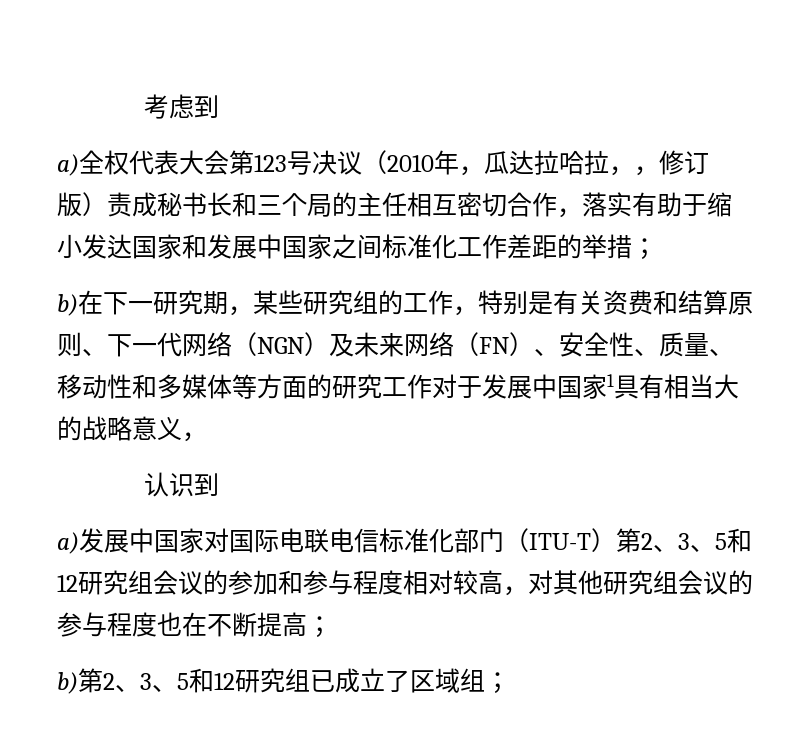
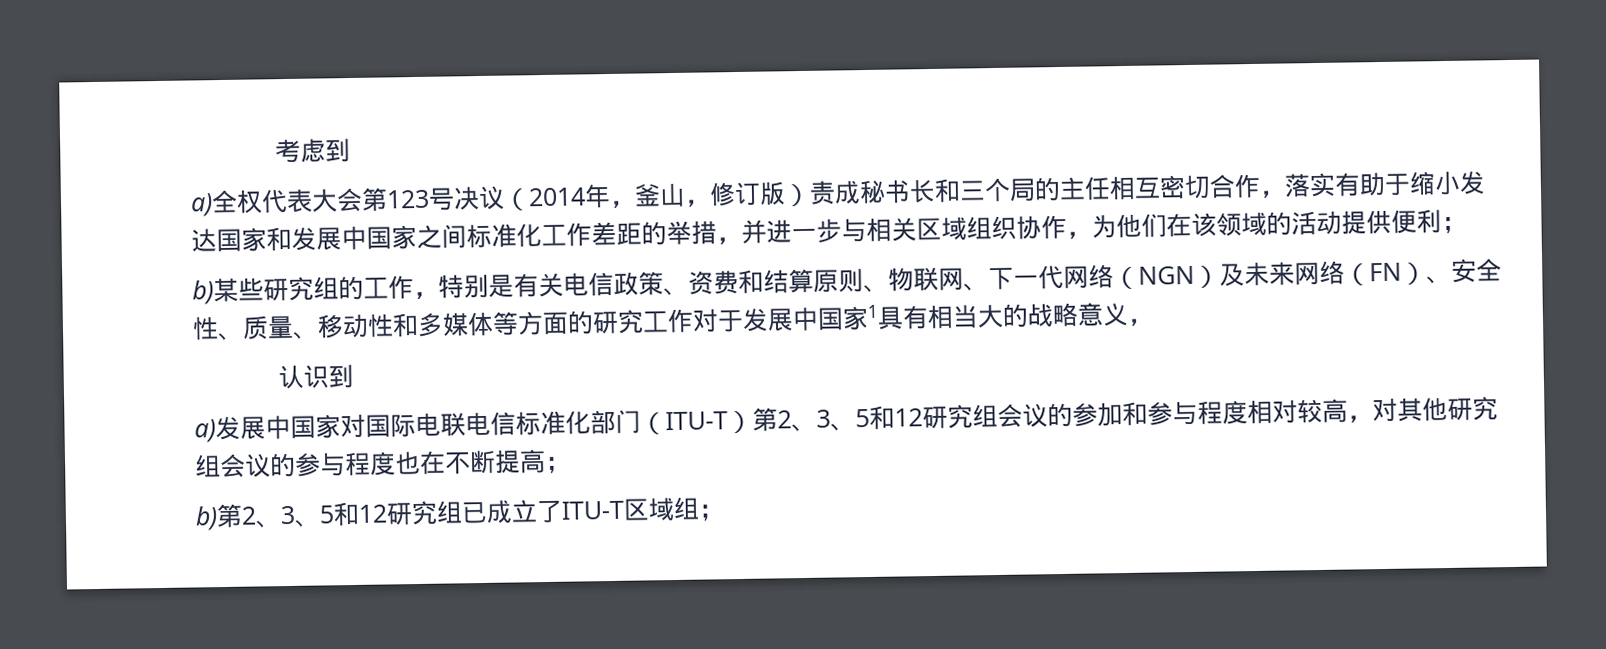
[387,150,634,176] 2010年，瓜达拉哈拉， -> [528,182,686,209] 2014年，釜山
[632,238,657,260] [57,290,253,316] ； // b)在下一研究期， -> [716,209,1467,246] [192,280,214,305] ，并进一步与相关区域组织协作，为他们在该领域的活动提供便利； // b)
(603, 302) none -> [563,271,689,297] 电信政策、
(107, 352) none -> [888,266,989,292] 物联网、
(410, 681) none -> [561,500,624,520] ITU-T

